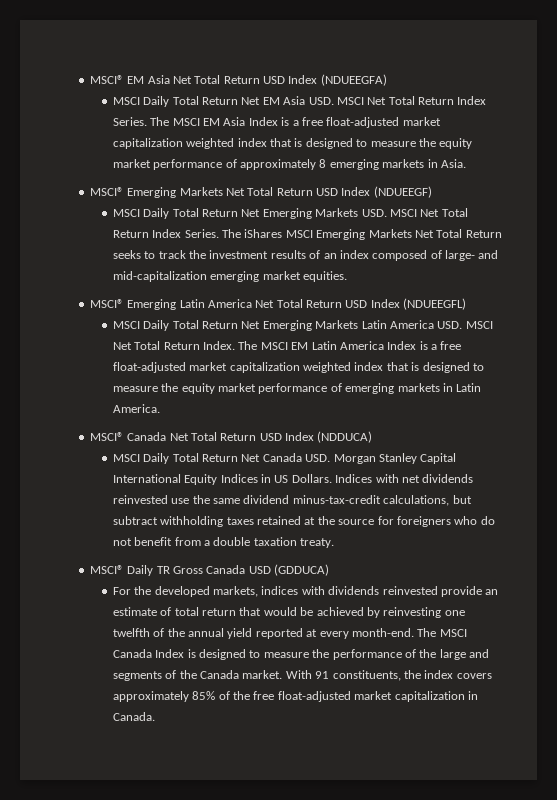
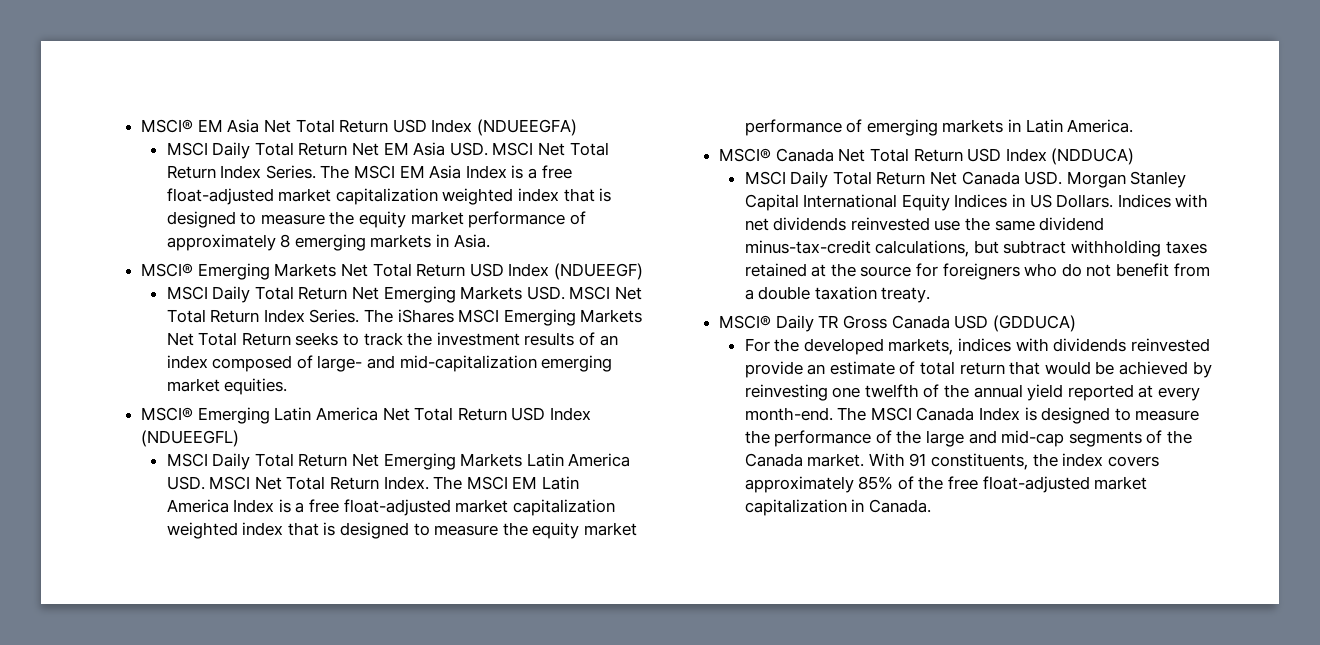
(490, 653) none -> [1001,430,1065,447] mid-cap

